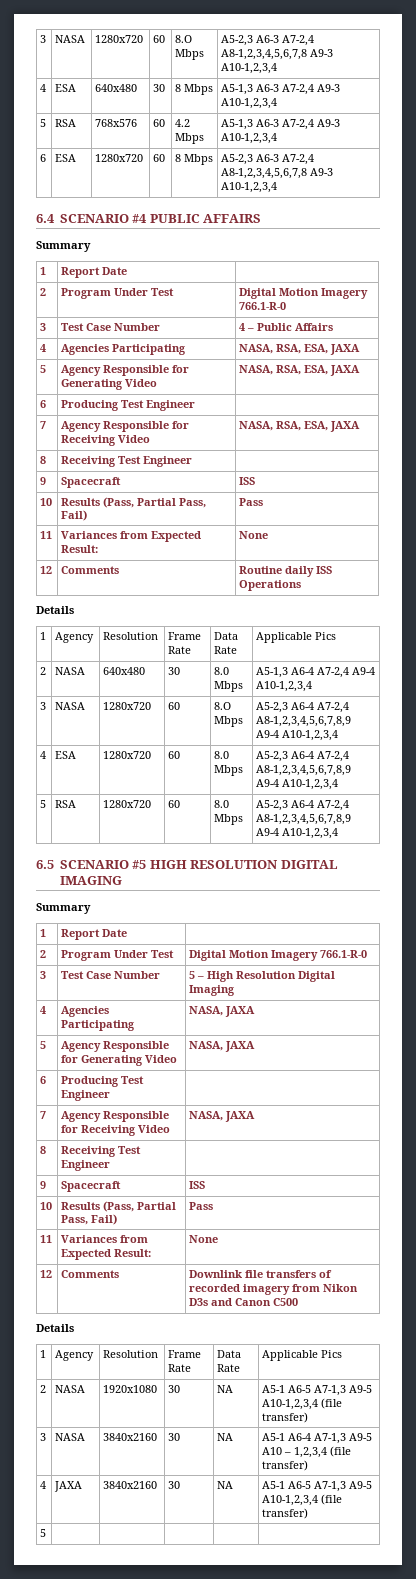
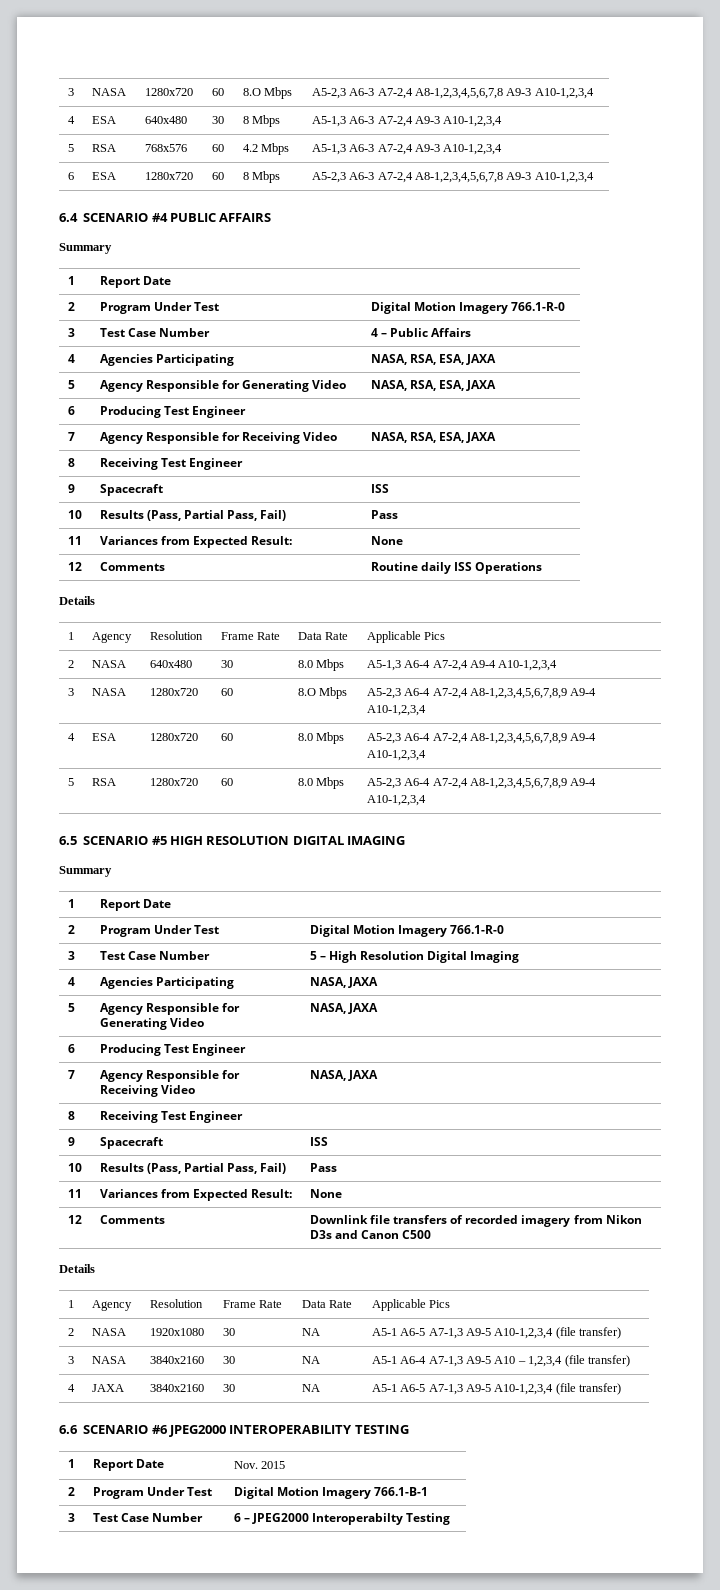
[40,1529,47,1537] // 5 | | | | | -> [59,1425,409,1437] [67,1459,75,1468] [92,1459,165,1471] [233,1461,286,1469] [67,1487,75,1496] [92,1487,213,1499] [233,1487,429,1499] [67,1513,75,1522] [92,1513,204,1522] [233,1513,451,1525] // 6.6 SCENARIO #6 JPEG2000 INTEROPERABILITY TESTING // 1 | Report Date | Nov. 2015 // 2 | Program Under Test | Digital Motion Imagery 766.1-B-1 // 3 | Test Case Number | 6 – JPEG2000 Interoperabilty Testing

